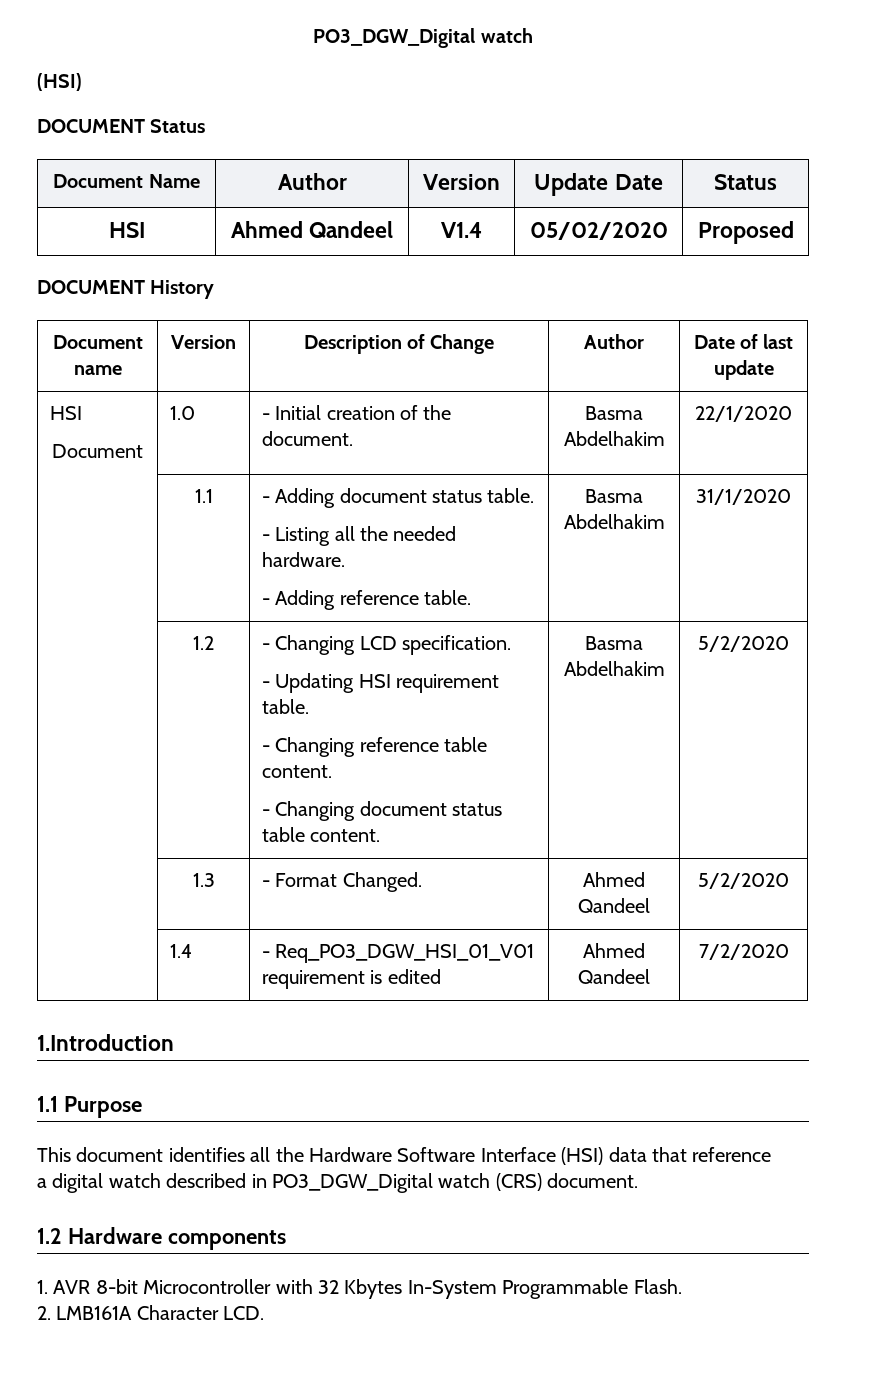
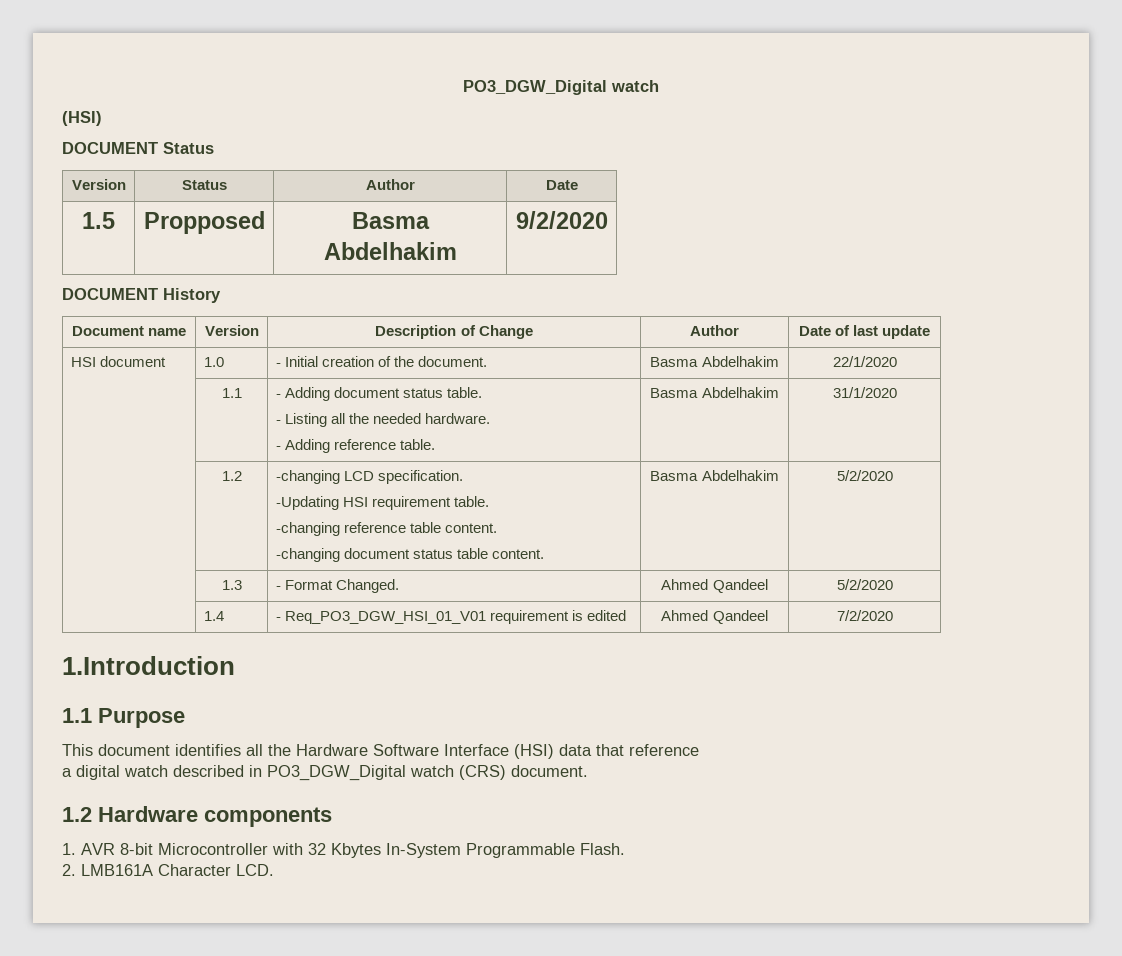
[53,174,200,188] [277,173,347,190] [423,174,500,190] [534,173,663,196] [714,174,777,190] [108,222,145,238] [230,221,394,238] [441,222,482,238] [529,222,668,240] [697,221,794,244] Document Name | Author | Version | Update Date | Status // HSI | Ahmed Qandeel | V1.4 | 05/02/2020 | Proposed -> [71,179,126,190] [181,180,227,190] [365,179,415,190] [545,180,578,190] [82,212,115,229] [143,211,265,234] [351,212,430,229] [323,242,457,260] [515,211,608,229] Version | Status | Author | Date // 1.5 | Propposed | Basma Abdelhakim | 9/2/2020
[52,444,143,458] // Document -> [99,356,166,367] document
[261,635,356,655] - Changing -> [275,470,340,484] -changing
[261,673,355,693] - Updating -> [275,496,339,510] -Updating
[261,737,356,757] - Changing -> [275,522,340,536] -changing
[261,801,356,821] - Changing -> [275,548,340,562] -changing

